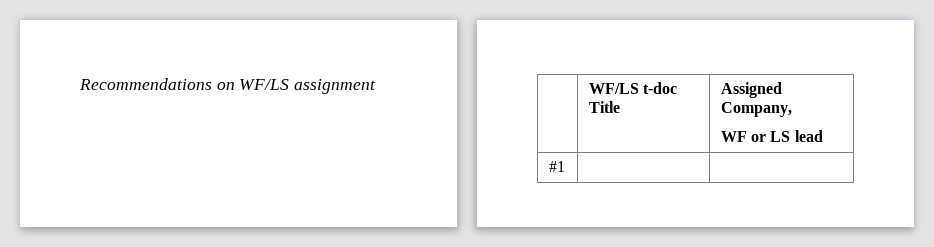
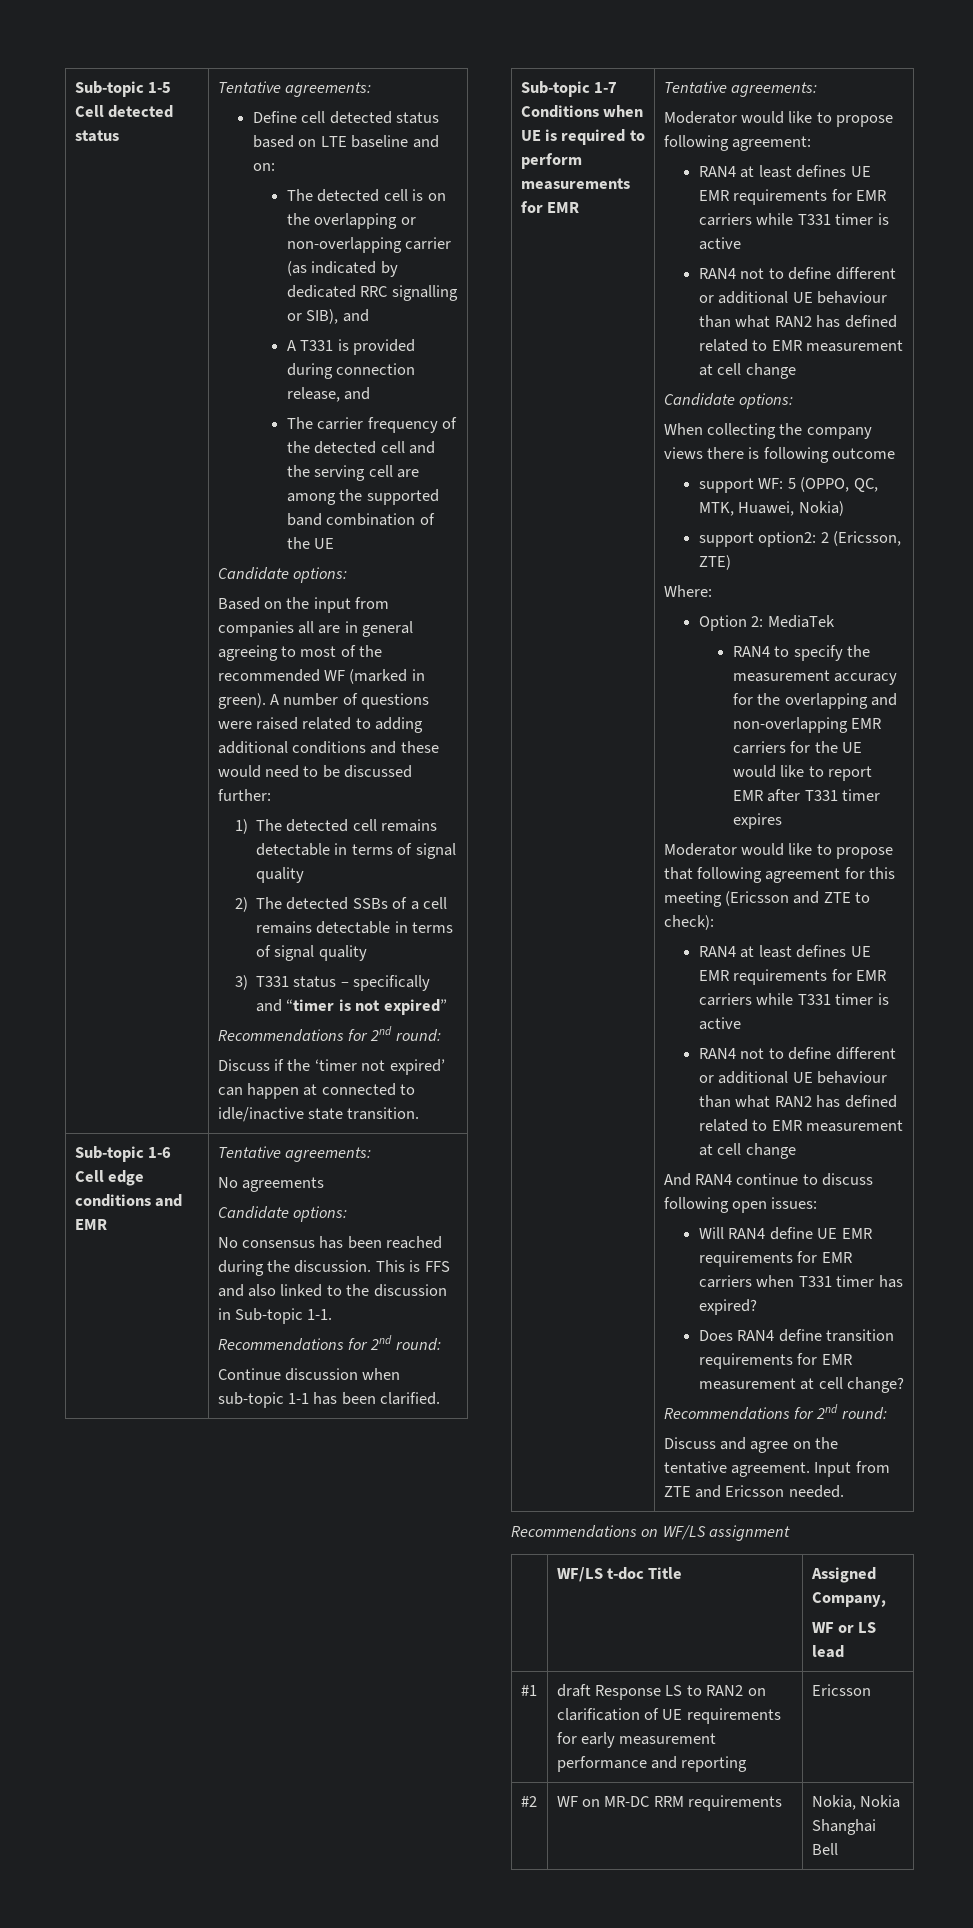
(79, 84) none -> [74,81,171,97] [74,105,173,118] [74,130,119,142] [217,81,371,97] [252,111,440,124] [252,135,439,148] [252,163,275,171] [286,189,446,202] [286,213,416,229] [286,237,452,253] [286,261,398,277] [286,285,458,301] [286,309,369,324] [286,339,416,355] [286,363,416,379] [286,387,371,402] [286,417,458,433] [286,441,436,454] [286,465,420,481] [286,489,439,505] [286,513,435,526] [286,537,335,549] [217,567,347,583] [217,597,390,613] [217,621,414,637] [217,645,383,661] [217,669,425,684] [217,693,430,709] [217,717,424,733] [217,741,439,754] [217,765,413,778] [217,789,271,801] [234,819,438,834] [255,843,456,859] [255,867,304,883] [234,897,448,912] [255,921,454,934] [255,945,367,961] [234,975,431,991] [255,999,447,1015] [217,1026,441,1042] [217,1059,445,1075] [217,1083,416,1099] [217,1107,420,1122] [74,1146,171,1162] [74,1170,144,1186] [74,1194,182,1207] [74,1219,107,1230] [217,1146,371,1162] [217,1177,324,1192] [217,1206,347,1222] [217,1236,443,1249] [217,1260,450,1276] [217,1284,447,1297] [217,1308,333,1324] [217,1335,441,1351] [217,1368,401,1381] [217,1392,441,1408] [520,81,617,97] [520,105,643,118] [520,129,645,145] [520,153,582,169] [520,178,630,190] [520,201,579,213] [663,81,817,97] [663,111,894,127] [663,135,811,151] [698,165,871,178] [698,189,887,205] [698,213,889,226] [698,237,741,250] [698,267,896,280] [698,291,888,304] [698,315,897,328] [698,339,904,352] [698,363,796,379] [663,393,793,409] [663,423,872,439] [663,447,896,463] [698,477,878,493] [698,501,844,516] [698,531,902,547] [698,555,731,570] [663,585,712,597] [698,615,835,631] [732,645,871,661] [732,670,898,685] [732,693,898,709] [732,717,882,733] [732,741,863,754] [732,765,873,781] [732,789,881,802] [732,813,782,829] [663,843,894,859] [663,867,896,883] [663,891,871,907] [663,915,714,930] [698,945,871,958] [698,969,887,985] [698,993,889,1006] [698,1017,741,1030] [698,1047,896,1060] [698,1071,888,1084] [698,1095,897,1108] [698,1119,904,1132] [698,1143,796,1159] [663,1173,874,1186] [663,1197,818,1213] [698,1227,872,1240] [698,1251,852,1267] [698,1275,903,1288] [698,1299,757,1315] [698,1329,895,1342] [698,1353,852,1369] [698,1377,905,1393] [663,1404,887,1420] [663,1437,839,1453] [663,1461,890,1477] [663,1485,844,1498] Sub-topic 1-5 Cell detected status | Tentative agreements: // Define cell detected status based on LTE baseline and on: // The detected cell is on the overlapping or non-overlapping carrier (as indicated by dedicated RRC signalling or SIB), and // A T331 is provided during connection release, and // The carrier frequency of the detected cell and the serving cell are among the supported band combination of the UE // Candidate options: // Based on the input from companies all are in general agreeing to most of the recommended WF (marked in green). A number of questions were raised related to adding additional conditions and these would need to be discussed further: // 1) The detected cell remains detectable in terms of signal quality // 2) The detected SSBs of a cell remains detectable in terms of signal quality // 3) T331 status – specifically and “timer is not expired” // Recommendations for 2nd round: // Discuss if the ‘timer not expired’ can happen at connected to idle/inactive state transition. // Sub-topic 1-6 Cell edge conditions and EMR | Tentative agreements: // No agreements // Candidate options: // No consensus has been reached during the discussion. This is FFS and also linked to the discussion in Sub-topic 1-1. // Recommendations for 2nd round: // Continue discussion when sub-topic 1-1 has been clarified. // Sub-topic 1-7 Conditions when UE is required to perform measurements for EMR | Tentative agreements: // Moderator would like to propose following agreement: // RAN4 at least defines UE EMR requirements for EMR carriers while T331 timer is active // RAN4 not to define different or additional UE behaviour than what RAN2 has defined related to EMR measurement at cell change // Candidate options: // When collecting the company views there is following outcome // support WF: 5 (OPPO, QC, MTK, Huawei, Nokia) // support option2: 2 (Ericsson, ZTE) // Where: // Option 2: MediaTek // RAN4 to specify the measurement accuracy for the overlapping and non-overlapping EMR carriers for the UE would like to report EMR after T331 timer expires // Moderator would like to propose that following agreement for this meeting (Ericsson and ZTE to check): // RAN4 at least defines UE EMR requirements for EMR carriers while T331 timer is active // RAN4 not to define different or additional UE behaviour than what RAN2 has defined related to EMR measurement at cell change // And RAN4 continue to discuss following open issues: // Will RAN4 define UE EMR requirements for EMR carriers when T331 timer has expired? // Does RAN4 define transition requirements for EMR measurement at cell change? // Recommendations for 2nd round: // Discuss and agree on the tentative agreement. Input from ZTE and Ericsson needed. //
(565, 166) | -> [556,1684,766,1700] [556,1708,781,1724] [556,1732,717,1748] [556,1756,748,1772] [811,1684,871,1696] [520,1796,537,1807] [556,1795,783,1811] [811,1795,900,1810] [811,1819,876,1835] [811,1843,838,1855] draft Response LS to RAN2 on clarification of UE requirements for early measurement performance and reporting | Ericsson // #2 | WF on MR-DC RRM requirements | Nokia, Nokia Shanghai Bell

